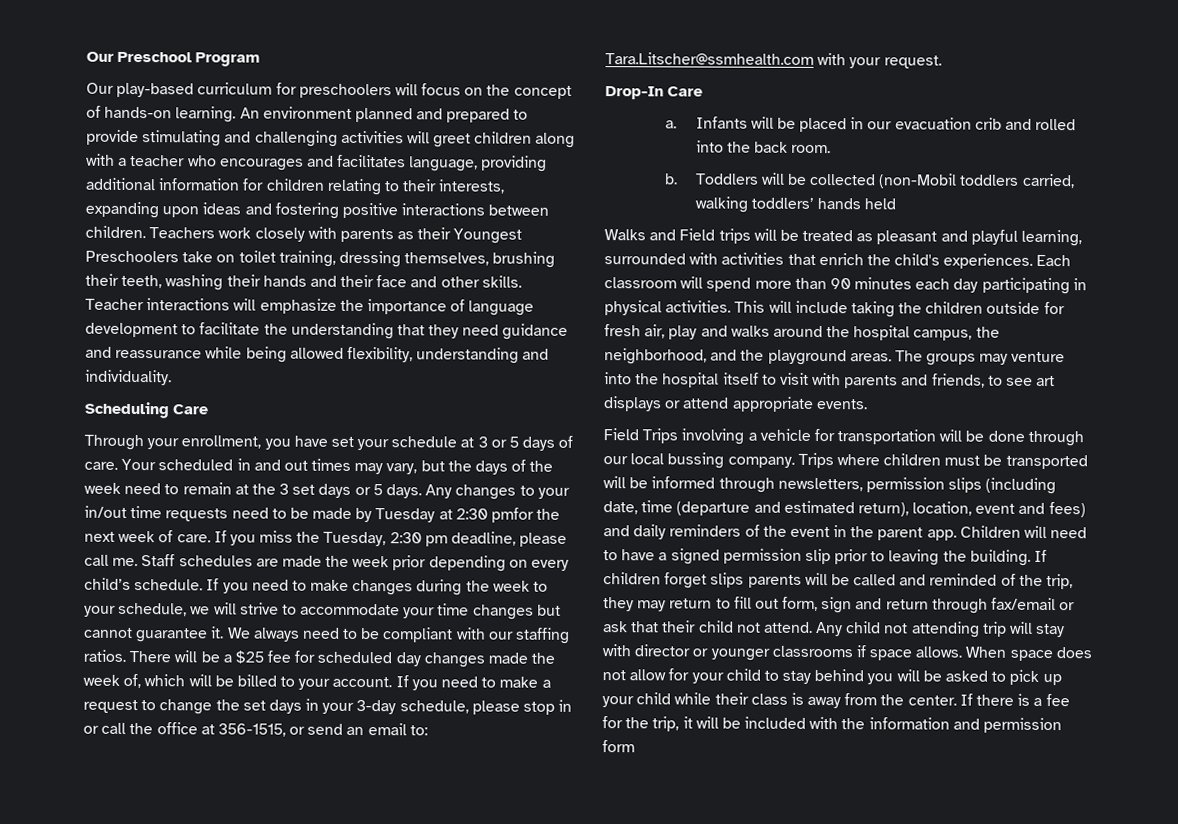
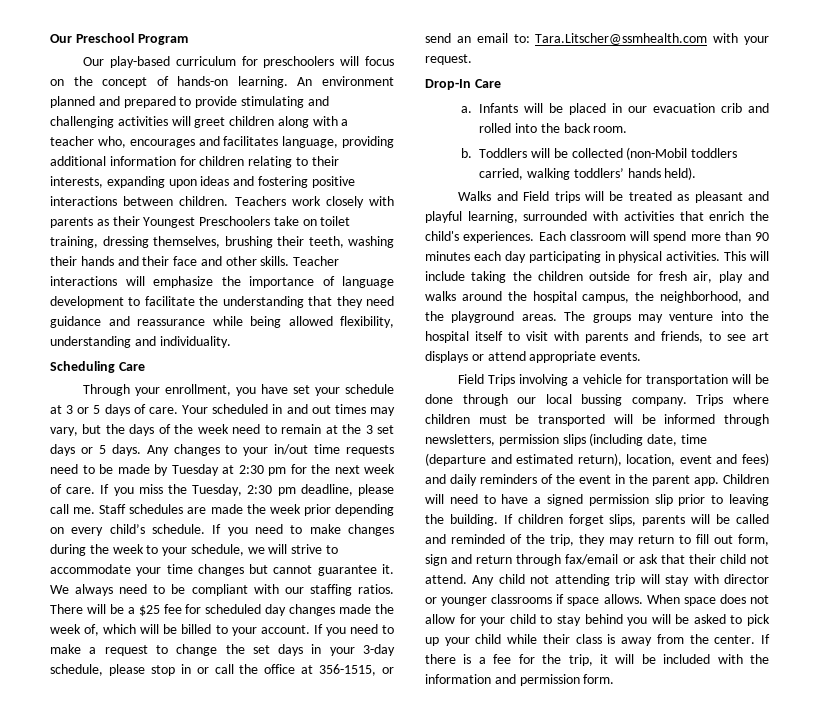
[187,155,217,167] who -> [97,136,126,148] who,
[491,507,535,523] pmfor -> [268,464,307,476] pm for
[864,198,897,210] held -> [664,167,697,180] held).
[710,572,745,588] slips -> [609,514,637,526] slips,
[602,740,635,753] form -> [583,674,615,684] form.

